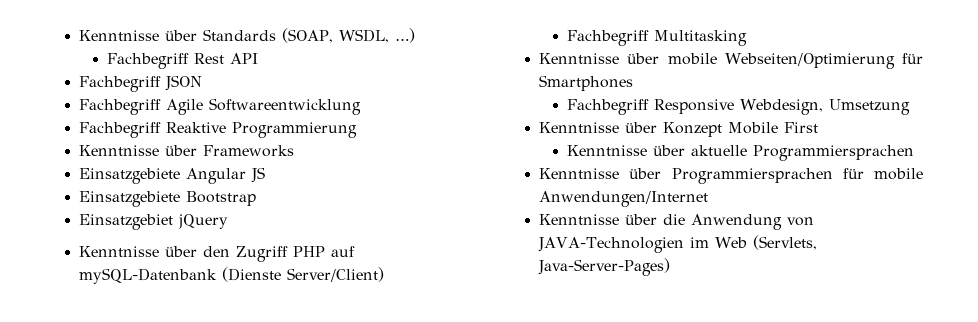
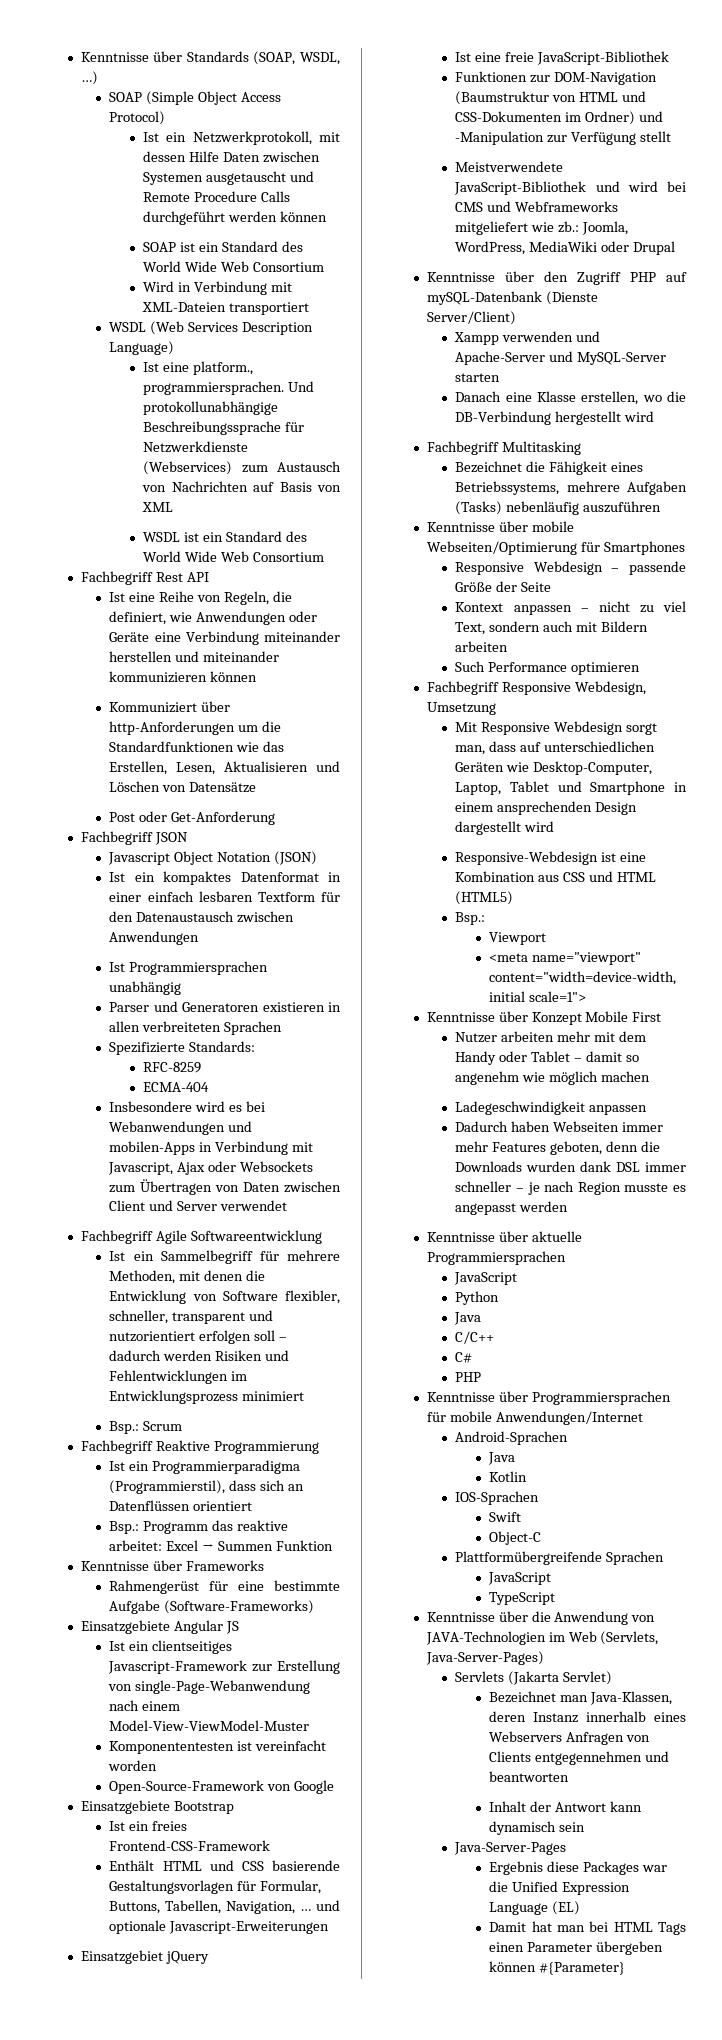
[107,53,259,69] [78,75,202,92] [78,98,361,115] [78,122,357,138] [78,145,294,157] [78,167,265,184] [78,191,256,207] [78,214,228,230] Fachbegriff Rest API // Fachbegriff JSON // Fachbegriff Agile Softwareentwicklung // Fachbegriff Reaktive Programmierung // Kenntnisse über Frameworks // Einsatzgebiete Angular JS // Einsatzgebiete Bootstrap // Einsatzgebiet jQuery -> [109,91,282,105] [109,111,166,125] [143,131,340,145] [143,151,320,163] [143,171,314,185] [143,191,290,202] [143,211,327,225] [143,241,303,252] [143,261,324,272] [143,281,292,295] [142,302,310,315] [109,321,314,335] [109,341,175,355] [143,361,253,375] [143,381,315,395] [143,401,279,415] [143,421,305,435] [143,441,249,453] [143,461,341,475] [142,481,341,492] [142,502,174,512] [143,531,307,542] [143,551,324,562] [80,571,209,585] [109,591,292,605] [109,611,318,625] [109,631,340,645] [109,651,280,662] [109,671,258,683] [109,701,231,713] [109,721,282,735] [109,741,285,752] [109,761,340,775] [109,781,257,793] [109,811,276,825] [80,831,188,845] [108,851,318,865] [109,871,341,885] [109,891,341,902] [109,911,295,923] [109,931,200,945] [109,961,269,975] [109,981,182,995] [109,1001,341,1012] [109,1021,283,1035] [109,1041,256,1055] [143,1062,202,1073] [143,1082,210,1092] [109,1101,266,1112] [109,1121,253,1135] [109,1141,314,1155] [108,1161,314,1175] [109,1179,341,1195] [109,1200,288,1211] [80,1230,322,1244] [109,1250,340,1264] [109,1270,266,1284] [109,1290,340,1304] [109,1310,274,1324] [109,1330,288,1344] [109,1350,290,1361] [109,1370,248,1384] [109,1390,305,1404] [109,1421,183,1434] [80,1440,319,1454] [109,1460,301,1474] [109,1480,305,1494] [109,1500,253,1511] [109,1520,289,1534] [109,1540,334,1551] [80,1560,264,1571] [109,1580,340,1594] [109,1600,315,1614] [80,1620,239,1634] [109,1640,233,1654] [108,1660,340,1674] [108,1680,311,1694] [109,1700,181,1711] [109,1720,310,1731] [109,1740,327,1754] [108,1760,158,1771] [109,1780,335,1794] [80,1800,234,1814] [109,1821,188,1831] [109,1840,271,1851] [109,1860,340,1871] [109,1880,322,1894] [109,1900,341,1914] [109,1920,330,1934] [80,1950,209,1964] [455,51,670,65] [455,71,658,85] [455,91,647,105] [455,111,664,125] [455,131,672,145] [455,161,564,172] [454,181,686,195] [455,201,619,212] [455,221,629,235] [455,241,676,255] SOAP (Simple Object Access Protocol) // Ist ein Netzwerkprotokoll, mit dessen Hilfe Daten zwischen Systemen ausgetauscht und Remote Procedure Calls durchgeführt werden können // SOAP ist ein Standard des World Wide Web Consortium // Wird in Verbindung mit XML-Dateien transportiert // WSDL (Web Services Description Language) // Ist eine platform., programmiersprachen. Und protokollunabhängige Beschreibungssprache für Netzwerkdienste (Webservices) zum Austausch von Nachrichten auf Basis von XML // WSDL ist ein Standard des World Wide Web Consortium // Fachbegriff Rest API // Ist eine Reihe von Regeln, die definiert, wie Anwendungen oder Geräte eine Verbindung miteinander herstellen und miteinander kommunizieren können // Kommuniziert über http-Anforderungen um die Standardfunktionen wie das Erstellen, Lesen, Aktualisieren und Löschen von Datensätze // Post oder Get-Anforderung // Fachbegriff JSON // Javascript Object Notation (JSON) // Ist ein kompaktes Datenformat in einer einfach lesbaren Textform für den Datenaustausch zwischen Anwendungen // Ist Programmiersprachen unabhängig // Parser und Generatoren existieren in allen verbreiteten Sprachen // Spezifizierte Standards: // RFC-8259 // ECMA-404 // Insbesondere wird es bei Webanwendungen und mobilen-Apps in Verbindung mit Javascript, Ajax oder Websockets zum Übertragen von Daten zwischen Client und Server verwendet // Fachbegriff Agile Softwareentwicklung // Ist ein Sammelbegriff für mehrere Methoden, mit denen die Entwicklung von Software flexibler, schneller, transparent und nutzorientiert erfolgen soll – dadurch werden Risiken und Fehlentwicklungen im Entwicklungsprozess minimiert // Bsp.: Scrum // Fachbegriff Reaktive Programmierung // Ist ein Programmierparadigma (Programmierstil), dass sich an Datenflüssen orientiert // Bsp.: Programm das reaktive arbeitet: Excel → Summen Funktion // Kenntnisse über Frameworks // Rahmengerüst für eine bestimmte Aufgabe (Software-Frameworks) // Einsatzgebiete Angular JS // Ist ein clientseitiges Javascript-Framework zur Erstellung von single-Page-Webanwendung nach einem Model-View-ViewModel-Muster // Komponententesten ist vereinfacht worden // Open-Source-Framework von Google // Einsatzgebiete Bootstrap // Ist ein freies Frontend-CSS-Framework // Enthält HTML und CSS basierende Gestaltungsvorlagen für Formular, Buttons, Tabellen, Navigation, … und optionale Javascript-Erweiterungen // Einsatzgebiet jQuery // Ist eine freie JavaScript-Bibliothek // Funktionen zur DOM-Navigation (Baumstruktur von HTML und CSS-Dokumenten im Ordner) und -Manipulation zur Verfügung stellt // Meistverwendete JavaScript-Bibliothek und wird bei CMS und Webframeworks mitgeliefert wie zb.: Joomla, WordPress, MediaWiki oder Drupal
[567,30,748,46] Fachbegriff Multitasking -> [454,331,601,345] [455,351,667,365] [455,373,501,382] [455,391,686,405] [455,411,655,425] [426,441,581,455] [455,461,644,475] [455,481,687,495] [455,501,662,515] Xampp verwenden und Apache-Server und MySQL-Server starten // Danach eine Klasse erstellen, wo die DB-Verbindung hergestellt wird // Fachbegriff Multitasking // Bezeichnet die Fähigkeit eines Betriebssystems, mehrere Aufgaben (Tasks) nebenläufig auszuführen
[567,99,911,115] Fachbegriff Responsive Webdesign, Umsetzung -> [455,561,686,575] [455,581,552,592] [455,601,686,615] [455,621,649,635] [455,641,509,652] [455,661,641,675] [426,681,646,695] [426,702,496,715] [455,721,658,735] [455,741,656,755] [455,761,653,775] [455,781,687,795] [455,801,638,815] [455,821,555,835] [455,851,647,865] [455,871,657,882] [455,891,514,905] [455,912,486,925] [489,932,547,945] [489,952,642,965] [489,971,677,985] [489,991,587,1002] Responsive Webdesign – passende Größe der Seite // Kontext anpassen – nicht zu viel Text, sondern auch mit Bildern arbeiten // Such Performance optimieren // Fachbegriff Responsive Webdesign, Umsetzung // Mit Responsive Webdesign sorgt man, dass auf unterschiedlichen Geräten wie Desktop-Computer, Laptop, Tablet und Smartphone in einem ansprechenden Design dargestellt wird // Responsive-Webdesign ist eine Kombination aus CSS und HTML (HTML5) // Bsp.: // Viewport // <meta name="viewport" content="width=device-width, initial scale=1">
[567,145,915,161] Kenntnisse über aktuelle Programmiersprachen -> [455,1031,647,1043] [455,1051,639,1065] [455,1071,651,1085] [455,1101,648,1115] [455,1121,664,1132] [455,1141,661,1155] [455,1161,686,1172] [455,1181,686,1195] [455,1201,569,1215] [426,1231,582,1242] [426,1251,566,1265] [454,1272,518,1285] [455,1291,500,1305] [454,1312,482,1325] [455,1331,495,1344] [455,1352,473,1363] [455,1372,482,1382] Nutzer arbeiten mehr mit dem Handy oder Tablet – damit so angenehm wie möglich machen // Ladegeschwindigkeit anpassen // Dadurch haben Webseiten immer mehr Features geboten, denn die Downloads wurden dank DSL immer schneller – je nach Region musste es angepasst werden // Kenntnisse über aktuelle Programmiersprachen // JavaScript // Python // Java // C/C++ // C# // PHP
(708, 199) none -> [455,1431,569,1445] [488,1452,516,1465] [489,1471,528,1482] [455,1491,540,1505] [489,1512,522,1522] [489,1531,542,1545] [455,1551,665,1565] [488,1572,552,1585] [489,1592,556,1605] // Android-Sprachen // Java // Kotlin // IOS-Sprachen // Swift // Object-C // Plattformübergreifende Sprachen // JavaScript // TypeScript
(670, 267) none -> [455,1671,613,1685] [489,1691,672,1705] [489,1711,686,1723] [489,1731,650,1745] [489,1751,669,1765] [489,1771,570,1782] [489,1801,642,1812] [489,1821,586,1835] [454,1842,567,1855] [489,1861,667,1875] [489,1881,630,1895] [489,1901,581,1915] [489,1921,686,1935] [489,1941,663,1955] [489,1961,626,1975] // Servlets (Jakarta Servlet) // Bezeichnet man Java-Klassen, deren Instanz innerhalb eines Webservers Anfragen von Clients entgegennehmen und beantworten // Inhalt der Antwort kann dynamisch sein // Java-Server-Pages // Ergebnis diese Packages war die Unified Expression Language (EL) // Damit hat man bei HTML Tags einen Parameter übergeben können #{Parameter}

